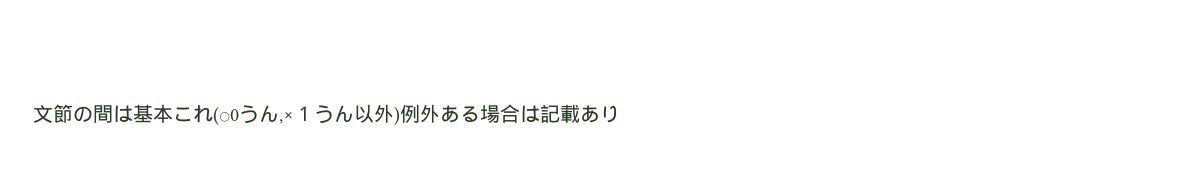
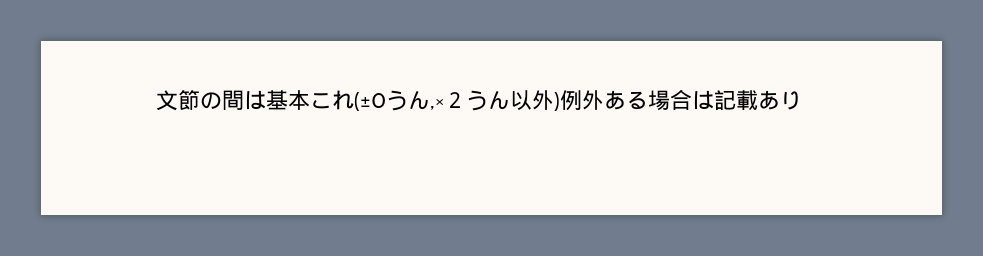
[213,106,239,126] (○0 -> [354,92,386,111] (±0
[294,106,314,121] １ -> [444,92,466,108] ２

